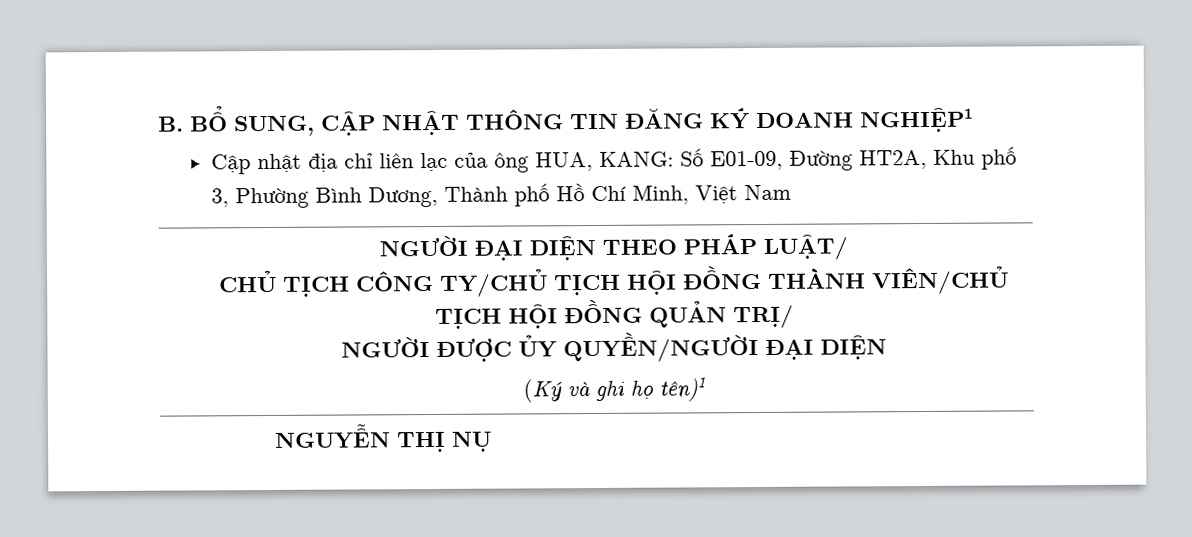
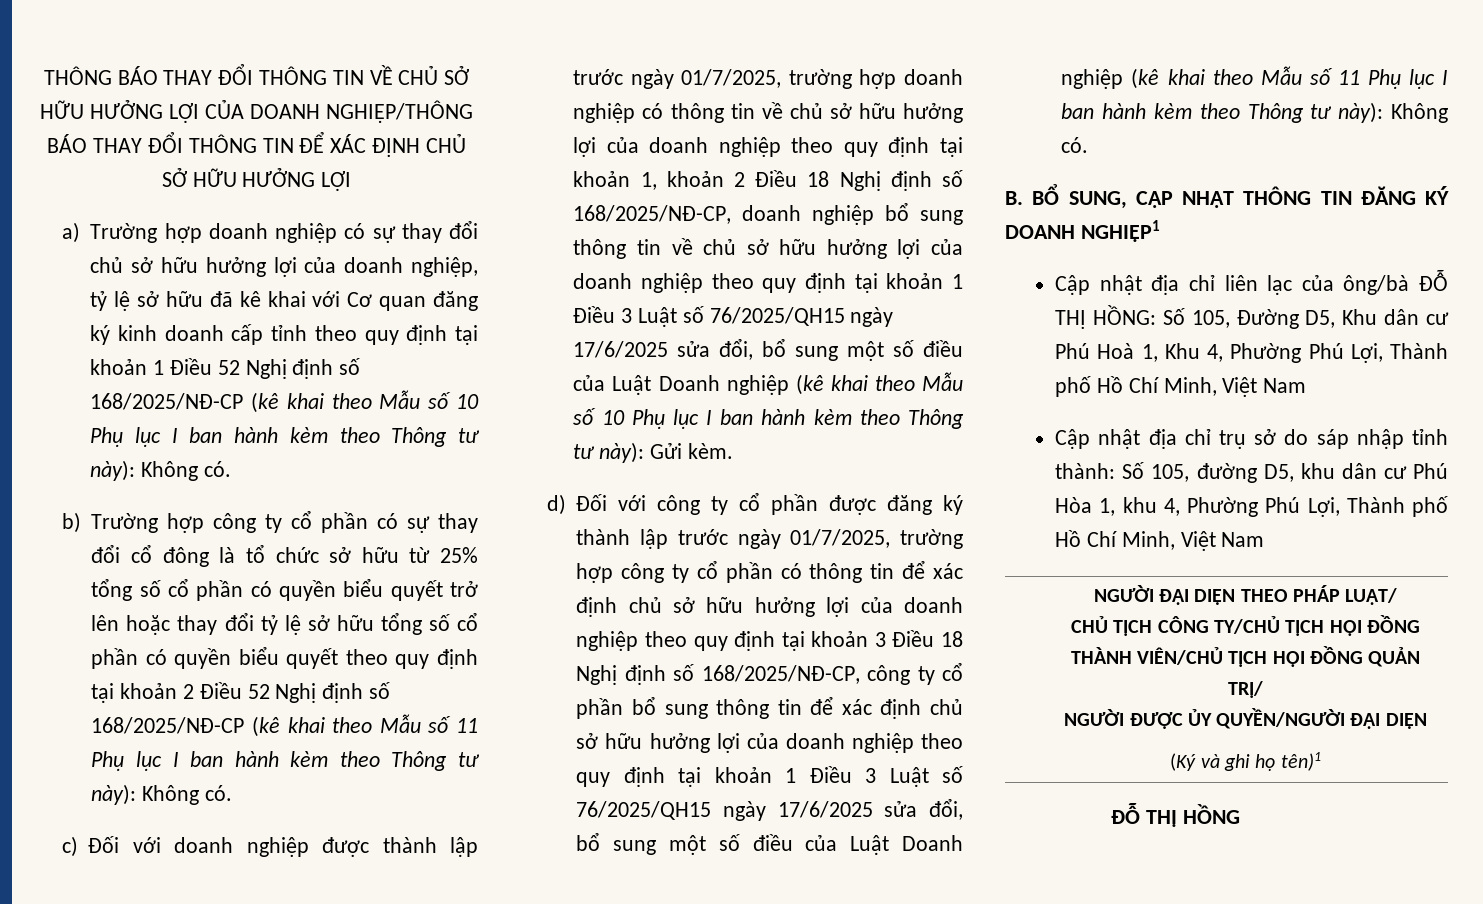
(158, 124) none -> [43,64,471,85] [40,100,473,123] [47,132,466,157] [161,168,352,191] [61,221,478,243] [90,257,479,277] [90,291,479,311] [90,324,478,345] [90,358,362,379] [90,390,479,413] [90,427,480,447] [90,460,231,481] [61,511,478,533] [91,545,479,567] [91,579,478,601] [91,613,479,635] [91,647,479,669] [91,682,391,703] [91,714,479,737] [91,751,480,771] [91,784,232,805] [61,836,478,857] [573,69,963,89] [573,102,963,123] [573,137,964,157] [573,170,964,191] [573,203,963,225] [573,238,963,259] [573,273,963,293] [573,306,894,327] [573,339,963,361] [573,372,963,395] [573,408,964,429] [573,442,733,463] [546,493,963,515] [576,529,963,549] [576,561,964,583] [576,597,963,617] [576,630,963,651] [576,663,963,685] [576,697,963,719] [576,733,963,753] [576,766,964,787] [576,799,963,821] [576,833,964,855] [1061,66,1448,89] [1061,102,1448,123] [1061,137,1089,153] THÔNG BÁO THAY ĐỔI THÔNG TIN VỀ CHỦ SỞ HỮU HƯỞNG LỢI CỦA DOANH NGHIỆP/THÔNG BÁO THAY ĐỔI THÔNG TIN ĐỂ XÁC ĐỊNH CHỦ SỞ HỮU HƯỞNG LỢI // a) Trường hợp doanh nghiệp có sự thay đổi chủ sở hữu hưởng lợi của doanh nghiệp, tỷ lệ sở hữu đã kê khai với Cơ quan đăng ký kinh doanh cấp tỉnh theo quy định tại khoản 1 Điều 52 Nghị định số 168/2025/NĐ-CP (kê khai theo Mẫu số 10 Phụ lục I ban hành kèm theo Thông tư này): Không có. // b) Trường hợp công ty cổ phần có sự thay đổi cổ đông là tổ chức sở hữu từ 25% tổng số cổ phần có quyền biểu quyết trở lên hoặc thay đổi tỷ lệ sở hữu tổng số cổ phần có quyền biểu quyết theo quy định tại khoản 2 Điều 52 Nghị định số 168/2025/NĐ-CP (kê khai theo Mẫu số 11 Phụ lục I ban hành kèm theo Thông tư này): Không có. // c) Đối với doanh nghiệp được thành lập trước ngày 01/7/2025, trường hợp doanh nghiệp có thông tin về chủ sở hữu hưởng lợi của doanh nghiệp theo quy định tại khoản 1, khoản 2 Điều 18 Nghị định số 168/2025/NĐ-CP, doanh nghiệp bổ sung thông tin về chủ sở hữu hưởng lợi của doanh nghiệp theo quy định tại khoản 1 Điều 3 Luật số 76/2025/QH15 ngày 17/6/2025 sửa đổi, bổ sung một số điều của Luật Doanh nghiệp (kê khai theo Mẫu số 10 Phụ lục I ban hành kèm theo Thông tư này): Gửi kèm. // d) Đối với công ty cổ phần được đăng ký thành lập trước ngày 01/7/2025, trường hợp công ty cổ phần có thông tin để xác định chủ sở hữu hưởng lợi của doanh nghiệp theo quy định tại khoản 3 Điều 18 Nghị định số 168/2025/NĐ-CP, công ty cổ phần bổ sung thông tin để xác định chủ sở hữu hưởng lợi của doanh nghiệp theo quy định tại khoản 1 Điều 3 Luật số 76/2025/QH15 ngày 17/6/2025 sửa đổi, bổ sung một số điều của Luật Doanh nghiệp (kê khai theo Mẫu số 11 Phụ lục I ban hành kèm theo Thông tư này): Không có. //
[493,146,1017,173] [210,186,438,209] ông HUA, KANG: Số E01-09, Đường HT2A, Khu phố 3, Phường Bình Dương, -> [1343,270,1448,295] [1055,305,1449,329] [1055,343,1448,363] [1055,376,1307,397] [1055,429,1448,449] [1055,462,1448,483] [1055,497,1340,517] ông/bà ĐỖ THỊ HỒNG: Số 105, Đường D5, Khu dân cư Phú Hoà 1, Khu 4, Phường Phú Lợi, Thành phố Hồ Chí Minh, Việt Nam // Cập nhật địa chỉ trụ sở do sáp nhập tỉnh thành: Số 105, đường D5, khu dân cư Phú Hòa 1, khu 4, Phường Phú Lợi,
[274,424,493,453] NGUYỄN THỊ NỤ -> [1111,803,1241,827] ĐỖ THỊ HỒNG

